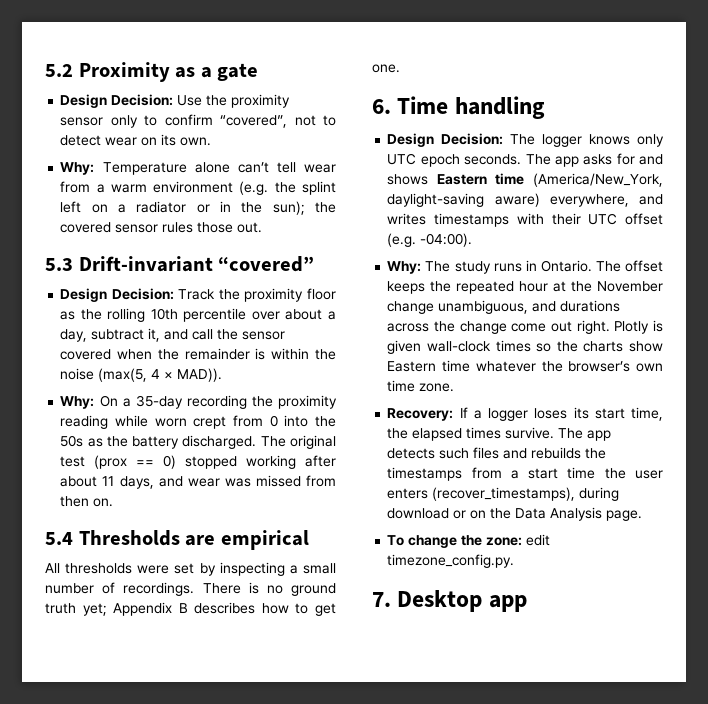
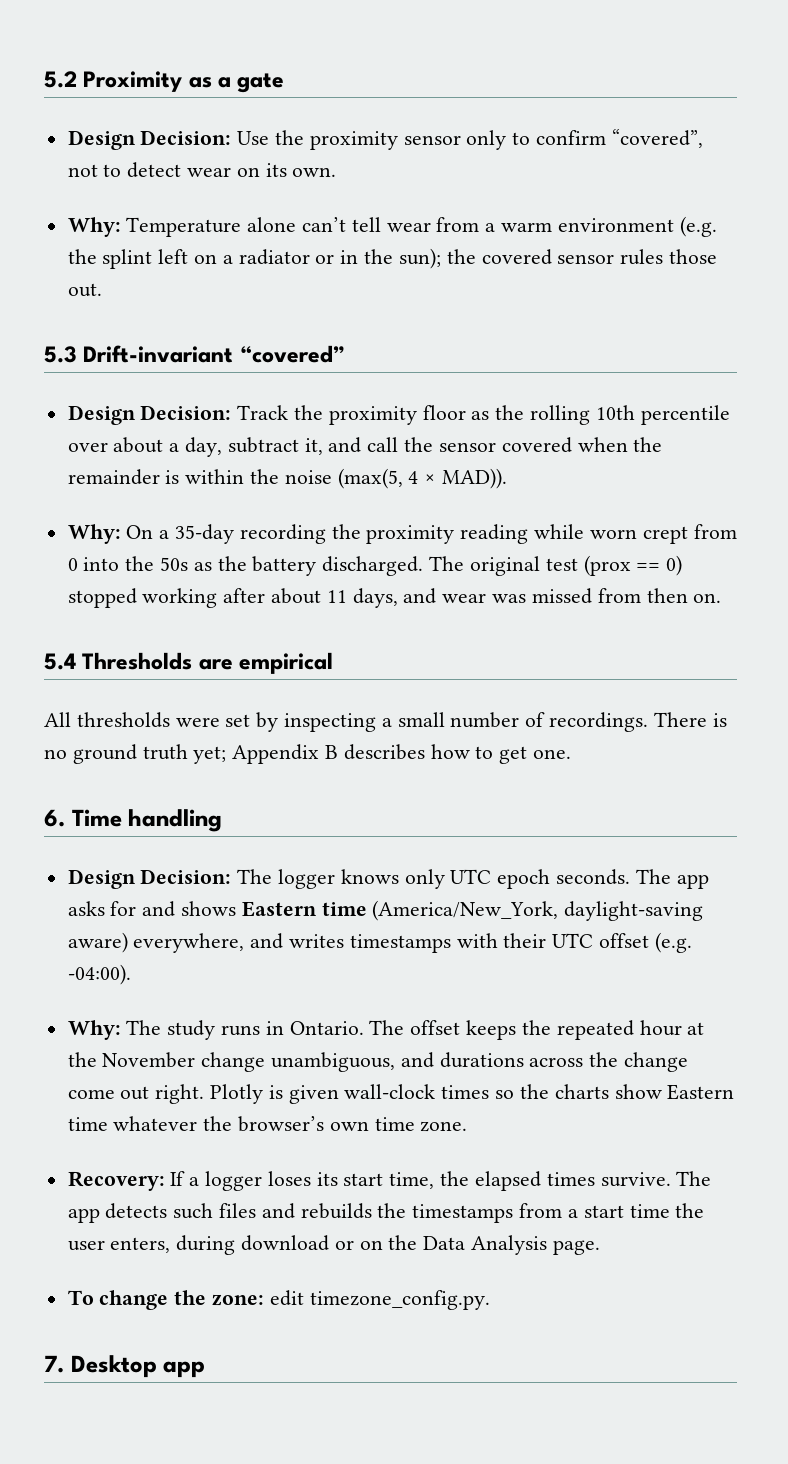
[387,487,576,501] enters (recover_timestamps), -> [110,1237,171,1253] enters,

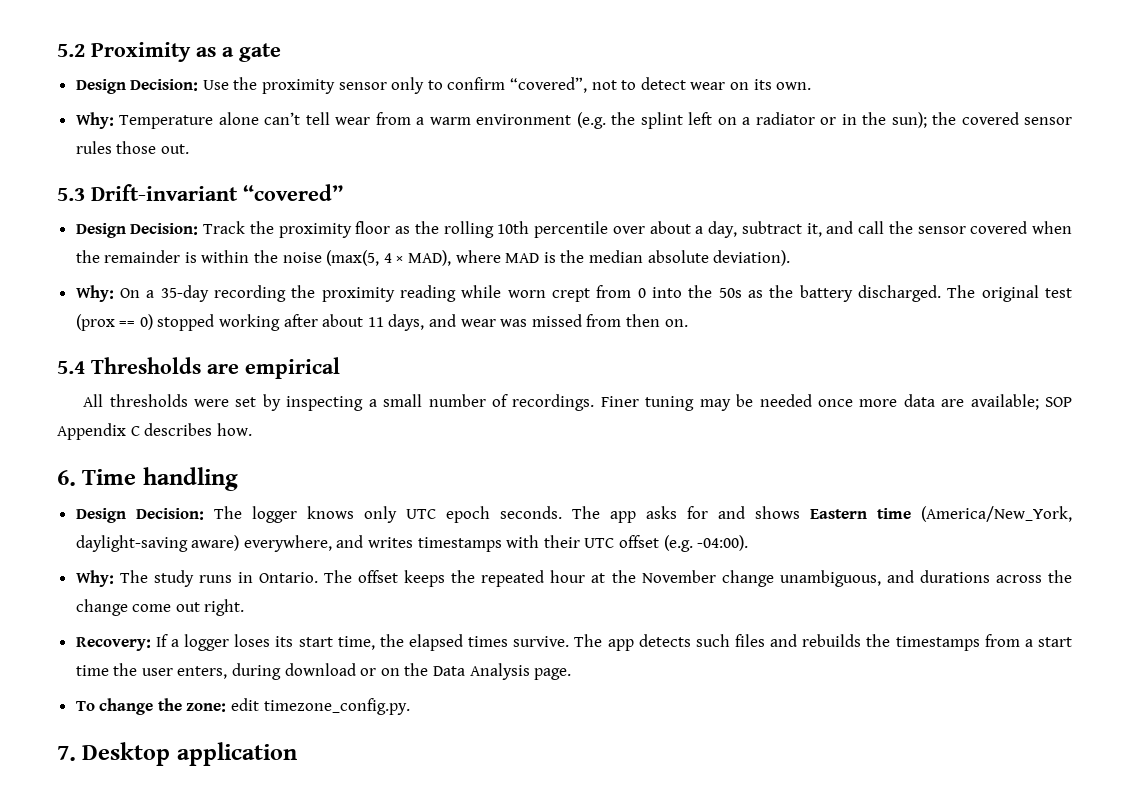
[442,468,508,489] MAD)). -> [408,250,791,266] MAD), where MAD is the median absolute deviation).
[653,712,727,727] [44,744,572,764] There is no ground truth yet; Appendix B describes how to get one. -> [600,394,1072,411] [57,423,252,440] Finer tuning may be needed once more data are available; SOP Appendix C describes how.
[210,1084,735,1104] [67,1116,468,1132] Plotly is given wall-clock times so the charts show Eastern time whatever the browser’s own time zone. -> (245, 607) none
[163,1361,206,1378] app -> [176,742,297,766] application

